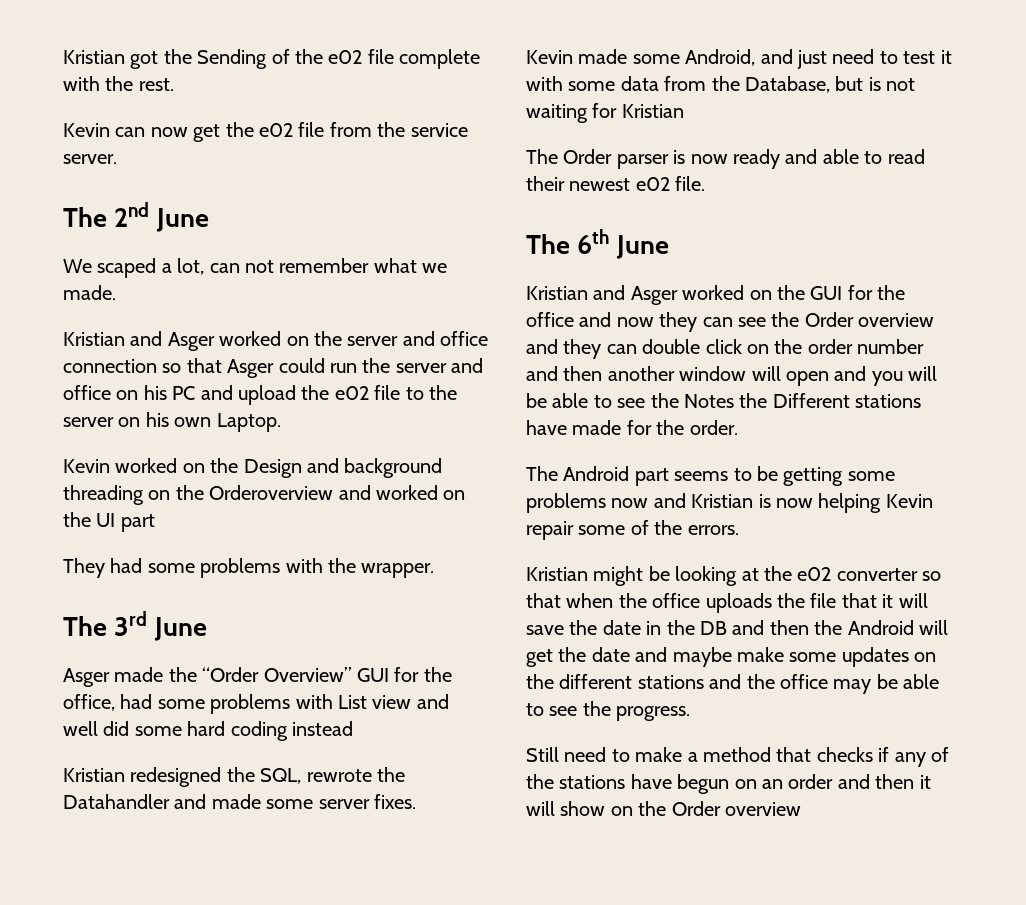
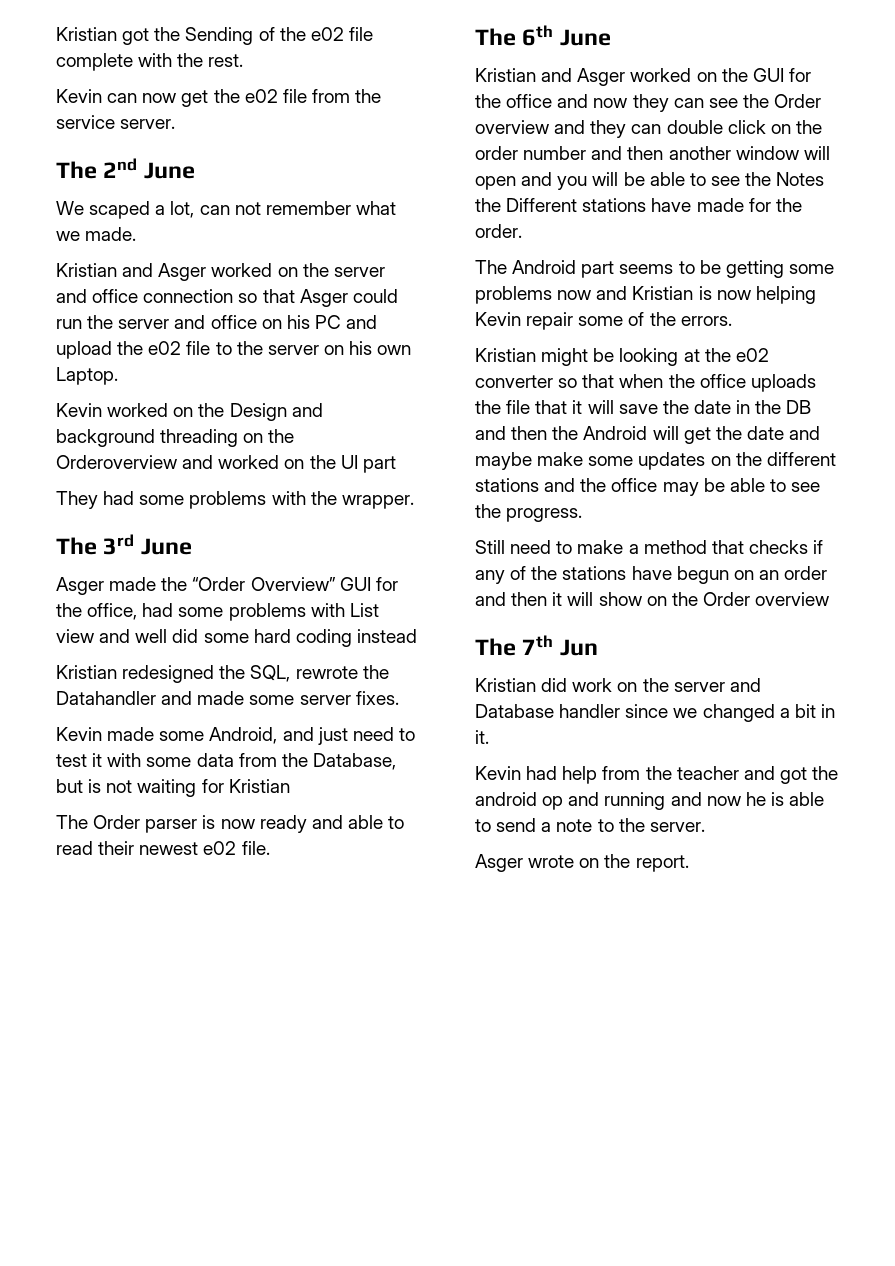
(801, 809) none -> [475,635,598,656] [475,678,761,692] [475,704,835,722] [475,730,489,744] [475,766,839,784] [475,792,825,810] [475,818,705,832] [475,854,689,872] // The 7th Jun // Kristian did work on the server and Database handler since we changed a bit in it. // Kevin had help from the teacher and got the android op and running and now he is able to send a note to the server. // Asger wrote on the report.

